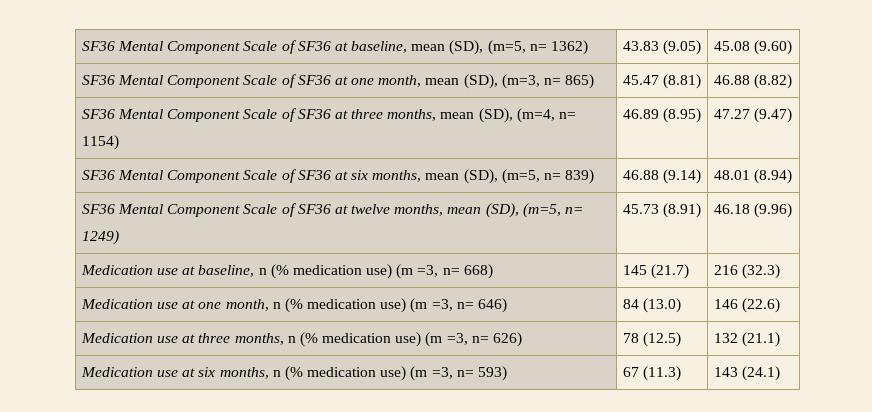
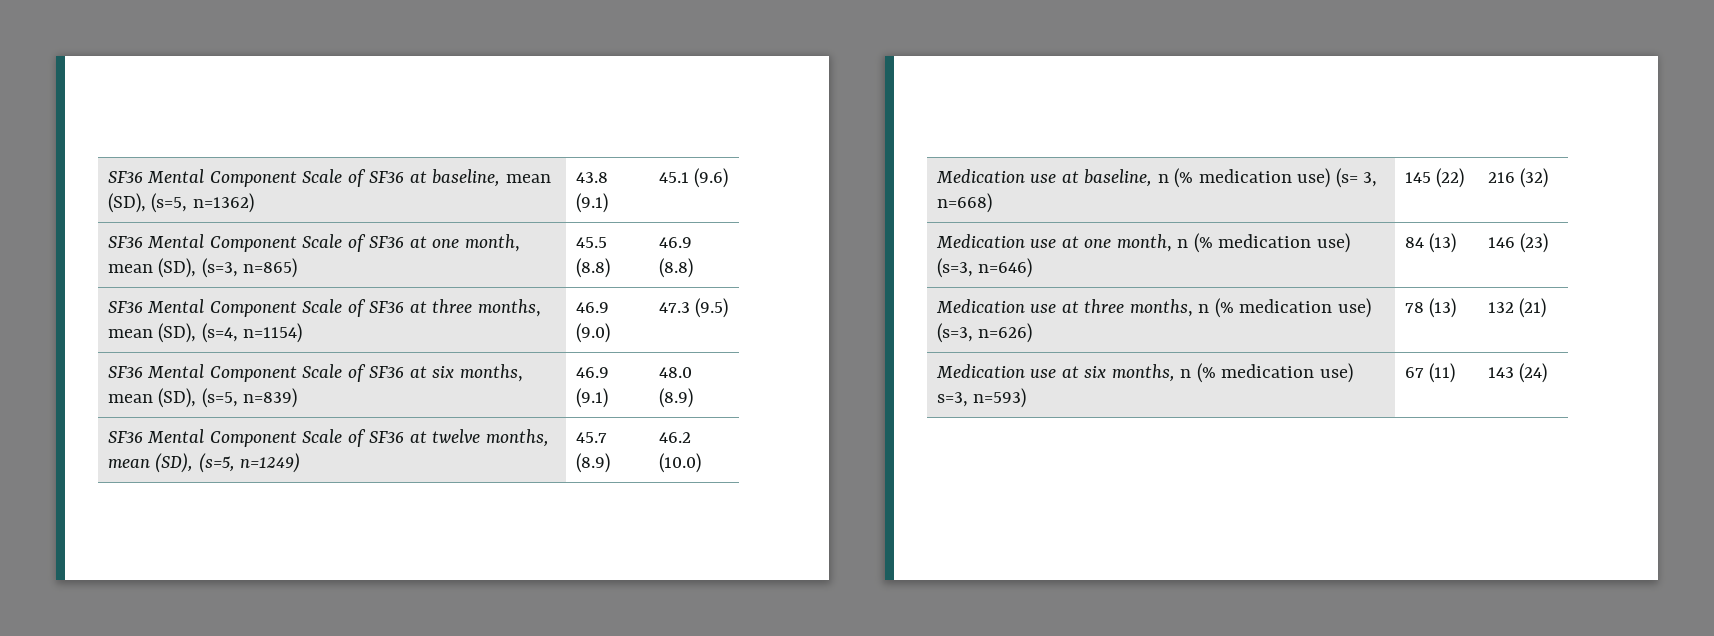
[487,40,588,55] [622,40,701,55] [713,40,792,55] (m=5, n= 1362) | 43.83 (9.05) | 45.08 (9.60) -> [151,193,254,213] [575,172,608,183] [575,193,608,213] [658,168,729,188] (s=5, n=1362) | 43.8 (9.1) | 45.1 (9.6)
[501,74,595,89] [622,74,701,89] [713,74,792,89] (m=3, n= 865) | 45.47 (8.81) | 46.88 (8.82) -> [201,258,298,278] [575,237,607,248] [575,258,610,278] [658,237,692,248] [658,258,693,278] (s=3, n=865) | 45.5 (8.8) | 46.9 (8.8)
[516,108,576,123] [81,135,119,150] [622,108,701,123] [713,108,792,123] (m=4, n= 1154) | 46.89 (8.95) | 47.27 (9.47) -> [201,323,303,343] [575,302,609,313] [575,323,610,343] [658,298,729,318] (s=4, n=1154) | 46.9 (9.0) | 47.3 (9.5)
[501,169,595,184] [622,169,701,184] [713,169,792,184] (m=5, n= 839) | 46.88 (9.14) | 48.01 (8.94) -> [201,388,298,408] [575,367,609,378] [575,388,608,408] [658,367,692,378] [658,388,693,408] (s=5, n=839) | 46.9 (9.1) | 48.0 (8.9)
[522,203,583,218] [81,230,119,245] [622,203,701,218] [713,203,792,218] (m=5, n= 1249) | 45.73 (8.91) | 46.18 (9.96) -> [198,453,301,473] [575,432,607,443] [575,453,610,473] [658,432,691,443] [658,453,701,473] (s=5, n=1249) | 45.7 (8.9) | 46.2 (10.0)
[396,264,493,279] (m =3, n= 668) -> [1335,168,1378,188] [936,193,992,213] (s= 3, n=668)
[650,264,689,279] (21.7) -> [1436,168,1465,188] (22)
[741,264,780,279] (32.3) -> [1520,168,1549,188] (32)
[410,298,507,313] (m =3, n= 646) -> [936,258,1033,278] (s=3, n=646)
[642,298,681,313] (13.0) -> [1429,233,1457,253] (13)
[741,298,780,313] (22.6) -> [1520,233,1549,253] (23)
[425,332,522,347] (m =3, n= 626) -> [936,323,1033,343] (s=3, n=626)
[642,332,681,347] (12.5) -> [1429,298,1457,318] (13)
[741,332,780,347] (21.1) -> [1519,298,1547,318] (21)
[410,366,507,381] (m =3, n= 593) -> [936,388,1027,408] s=3, n=593)
[642,366,681,381] (11.3) -> [1429,363,1456,383] (11)
[741,366,780,381] (24.1) -> [1519,363,1548,383] (24)

